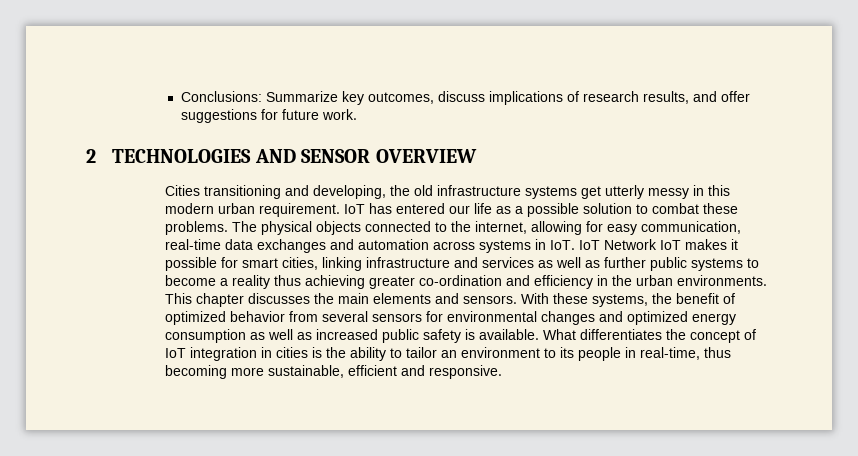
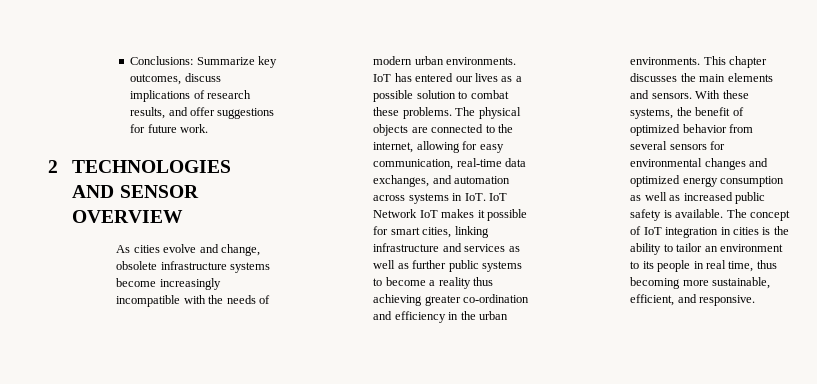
[165,185,731,199] Cities transitioning and developing, the old infrastructure systems get utterly messy in this -> [116,244,260,256] [116,261,271,273] [116,278,221,290] [116,295,270,307] As cities evolve and change, obsolete infrastructure systems become increasingly incompatible with the needs of
[259,203,341,217] requirement. -> [446,57,517,65] environments.
[474,203,493,214] life -> [474,73,498,82] lives
(362, 228) none -> [411,127,428,133] are
[257,239,327,253] exchanges -> [373,175,430,187] exchanges,
[543,329,687,340] What differentiates the -> [726,209,747,218] The
[640,347,701,360] real-time, -> [705,260,754,272] real time,
[348,365,398,376] efficient -> [630,294,675,306] efficient,

